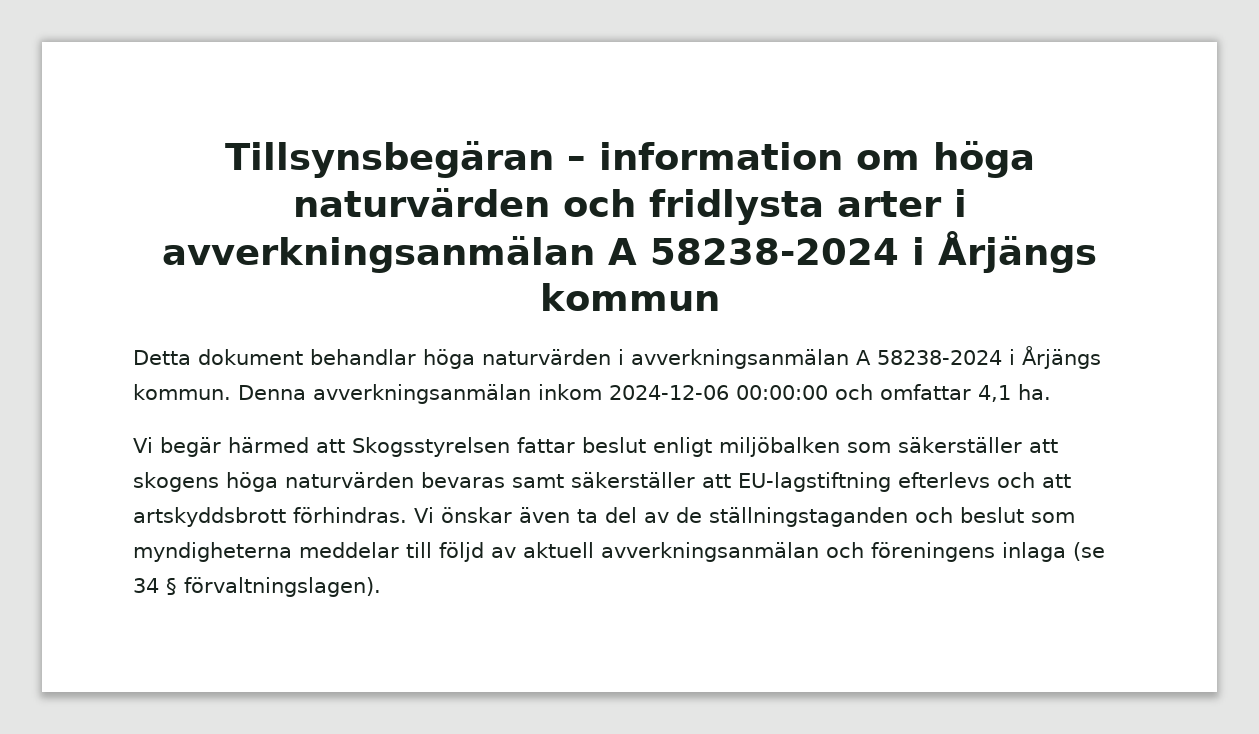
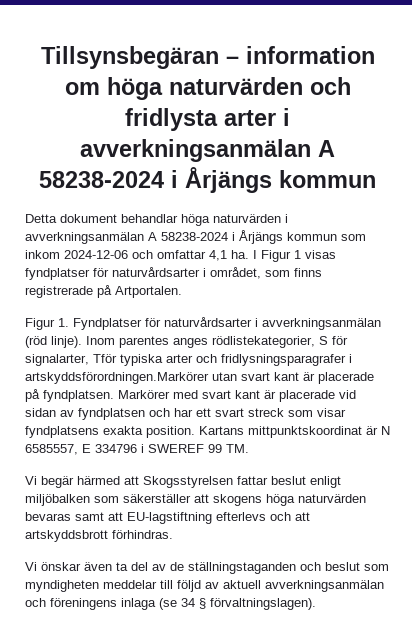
[133,384,531,404] kommun. Denna avverkningsanmälan -> [287,232,366,241] kommun som
[735,385,828,400] 00:00:00 -> (128, 254) none
(1051, 392) none -> [253,250,336,262] [25,267,322,280] [25,285,182,298] [25,317,381,330] [25,336,348,348] [25,354,352,366] [25,372,374,384] [25,389,356,402] [25,408,346,420] [25,426,390,438] [25,444,249,455] I Figur 1 visas fyndplatser för naturvårdsarter i området, som finns registrerade på Artportalen. // Figur 1. Fyndplatser för naturvårdsarter i avverkningsanmälan (röd linje). Inom parentes anges rödlistekategorier, S för signalarter, Tför typiska arter och fridlysningsparagrafer i artskyddsförordningen.Markörer utan svart kant är placerade på fyndplatsen. Markörer med svart kant är placerade vid sidan av fyndplatsen och har ett svart streck som visar fyndplatsens exakta position. Kartans mittpunktskoordinat är N 6585557, E 334796 i SWEREF 99 TM.
[570,472,695,488] säkerställer -> (104, 516) none
(407, 515) none -> (173, 534) //
[133,542,292,562] myndigheterna -> [25,580,99,592] myndigheten

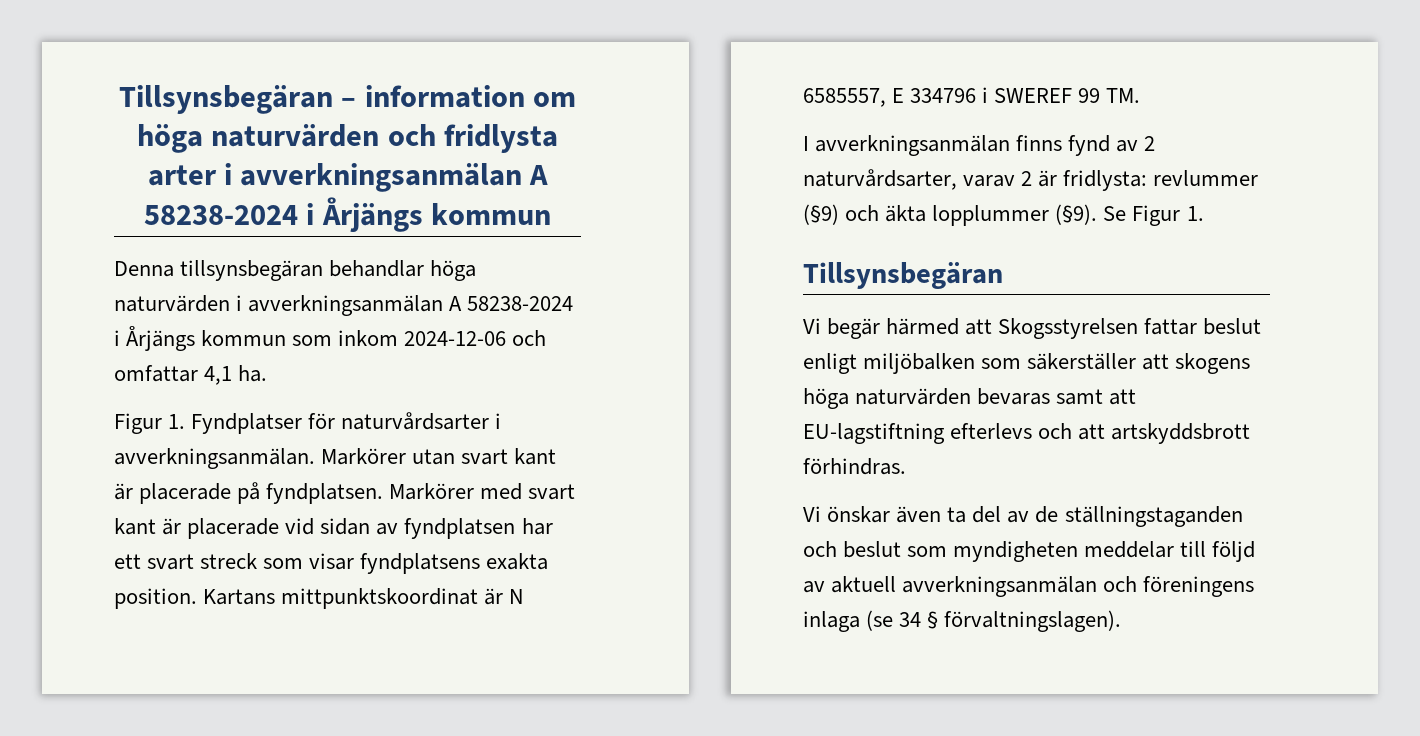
[25,214,117,223] Detta dokument -> [114,260,324,281] Denna tillsynsbegäran
[253,250,336,262] [25,267,322,280] [25,285,182,298] I Figur 1 visas fyndplatser för naturvårdsarter i området, som finns registrerade på Artportalen. -> (268, 373) none
[262,318,381,330] [25,336,348,348] [25,354,352,366] [25,372,209,384] avverkningsanmälan (röd linje). Inom parentes anges rödlistekategorier, S för signalarter, Tför typiska arter och fridlysningsparagrafer i artskyddsförordningen.Markörer -> [114,448,407,469] avverkningsanmälan. Markörer
[149,408,170,417] och -> (516, 528) none
(249, 448) none -> [803,135,1156,156] [803,169,1259,191] [803,204,1204,226] [803,262,1003,289] // I avverkningsanmälan finns fynd av 2 naturvårdsarter, varav 2 är fridlysta: revlummer (§9) och äkta lopplummer (§9). Se Figur 1. // Tillsynsbegäran

